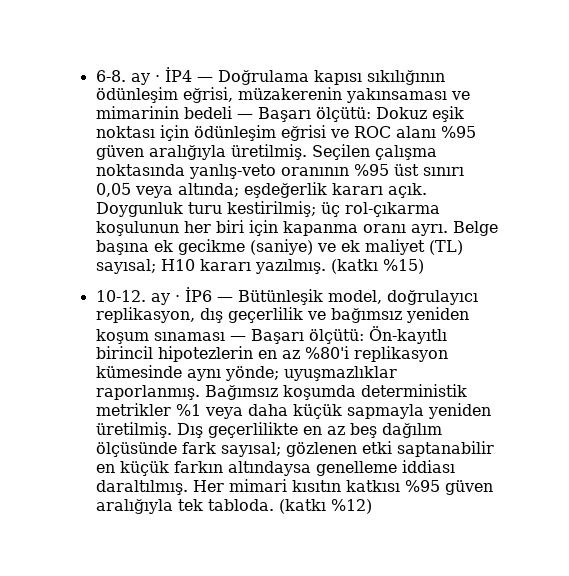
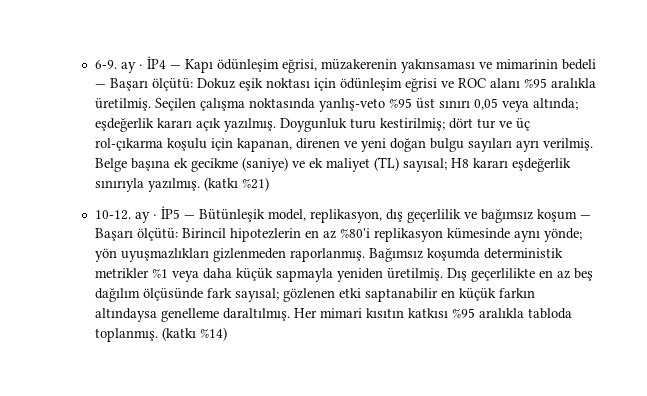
[95,70,126,82] 6-8. -> [94,60,117,69] 6-9.
[217,70,445,85] Doğrulama kapısı sıkılığının -> [184,59,213,73] Kapı
[95,145,226,160] güven aralığıyla -> [550,78,596,88] aralıkla
[280,167,349,176] oranının -> (385, 105) none
[387,183,427,198] açık. -> [195,118,276,132] açık yazılmış.
[320,202,440,217] [95,220,448,236] üç rol-çıkarma koşulunun her biri için kapanma oranı ayrı. -> [448,118,530,131] [94,138,593,152] dört tur ve üç rol-çıkarma koşulu için kapanan, direnen ve yeni doğan bulgu sayıları ayrı verilmiş.
[160,259,251,271] H10 kararı -> [450,158,571,172] [94,178,144,192] H8 kararı eşdeğerlik sınırıyla
[382,259,424,274] %15) -> [241,177,269,191] %21)
[184,287,212,302] İP6 -> [160,206,180,219] İP5
[386,290,478,305] doğrulayıcı -> (306, 215) none
[405,307,469,323] [95,326,447,344] [95,346,153,359] yeniden koşum sınaması — Başarı ölçütü: Ön-kayıtlı birincil -> [536,209,591,222] [94,228,226,241] koşum — Başarı ölçütü: Birincil
[283,366,397,381] uyuşmazlıklar -> [94,248,286,262] yön uyuşmazlıkları gizlenmeden
[401,460,455,473] iddiası -> (219, 315) none
[444,480,493,495] [95,499,372,514] güven aralığıyla tek tabloda. (katkı %12) -> [478,308,572,319] [94,327,227,342] aralıkla tabloda toplanmış. (katkı %14)

